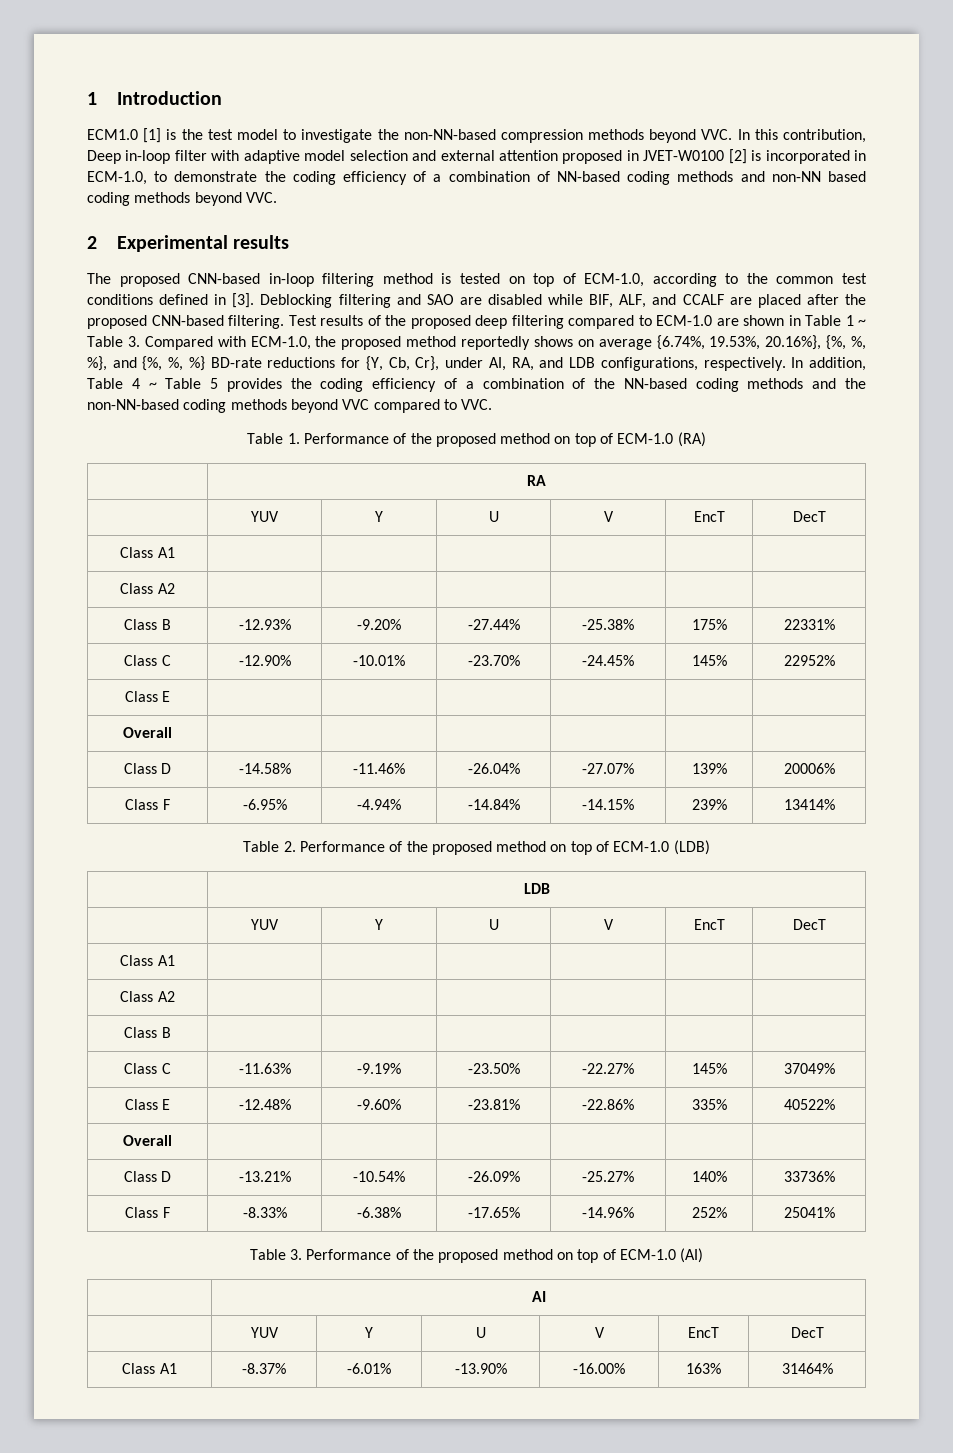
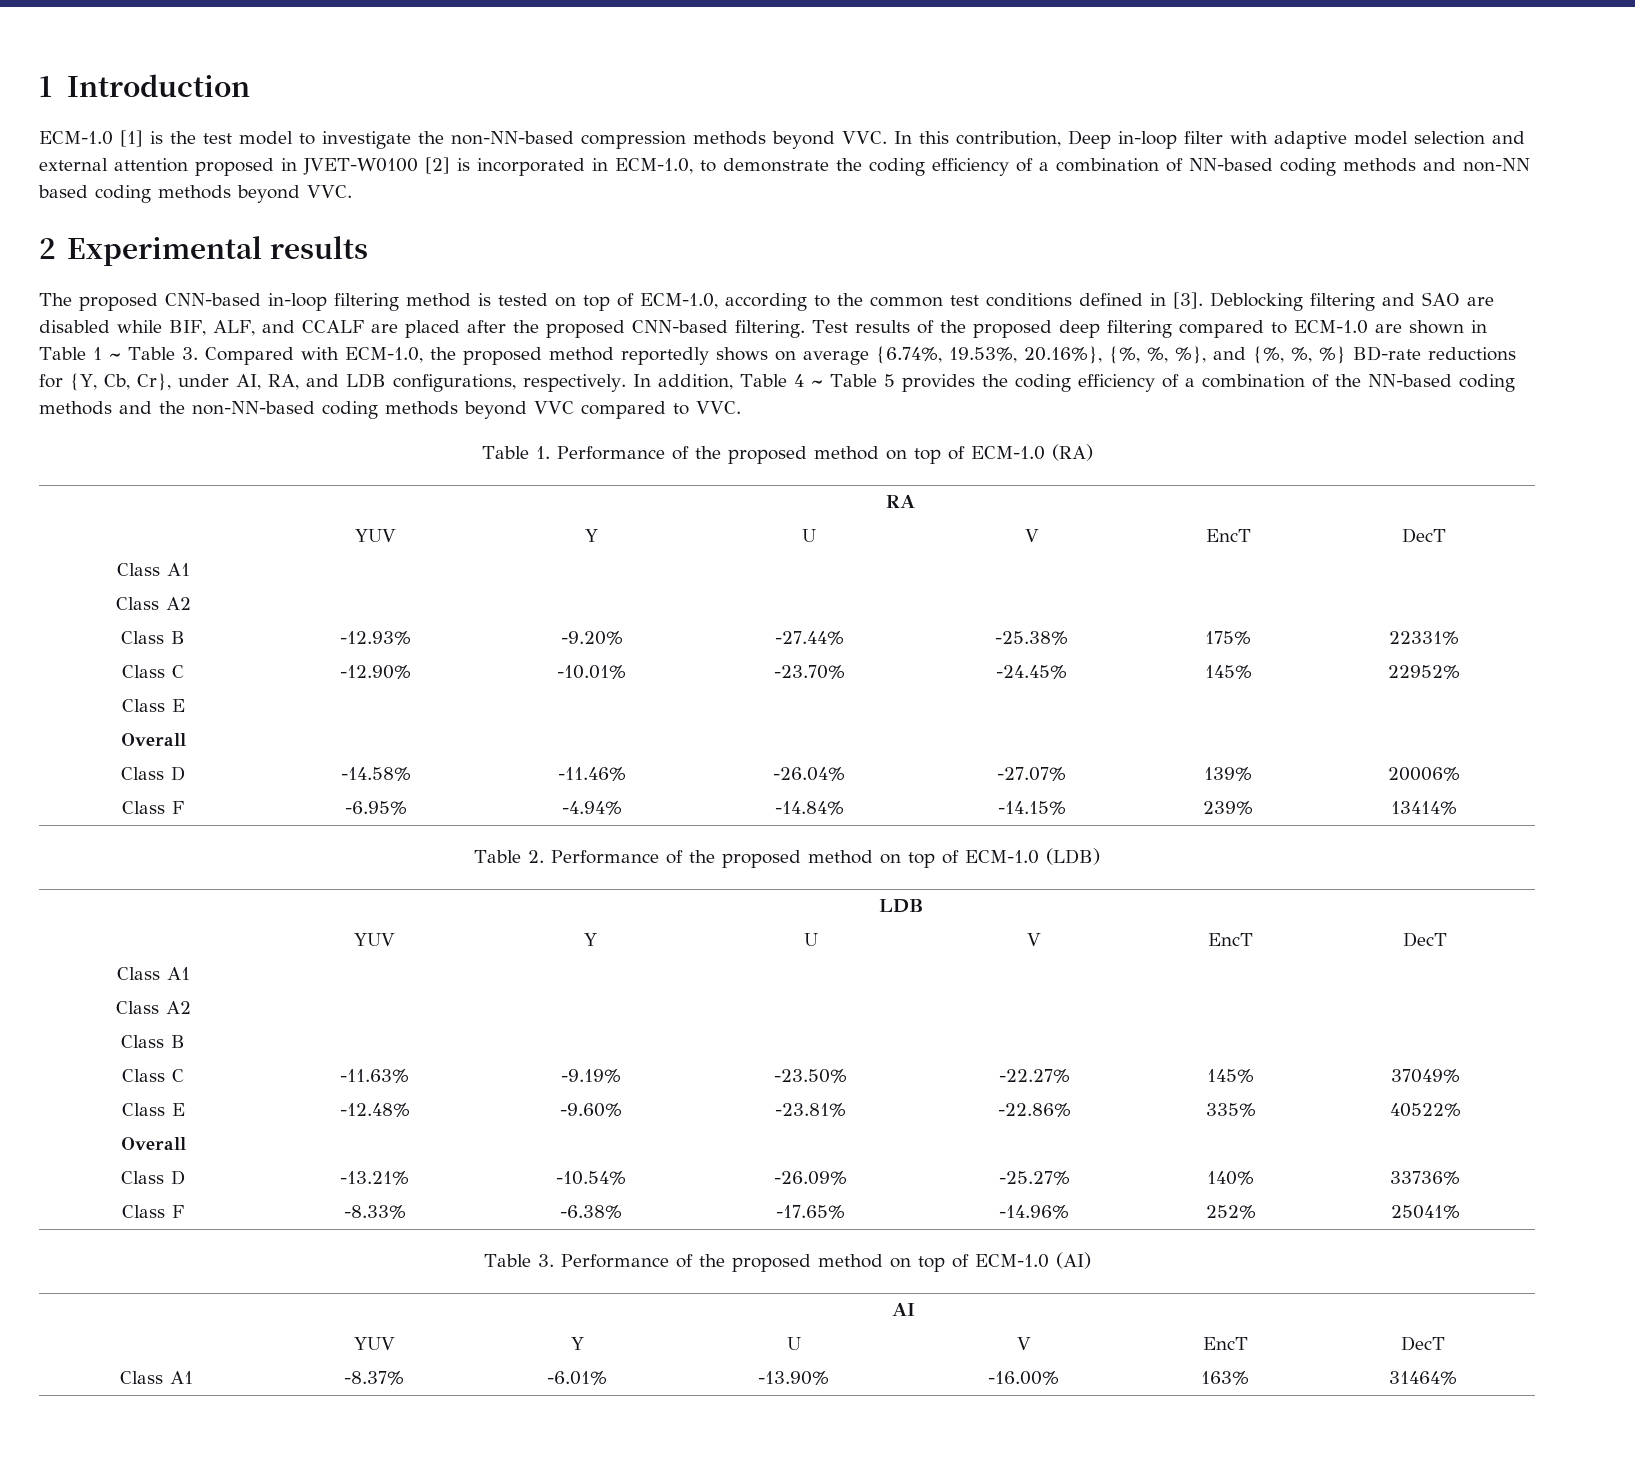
[87,129,138,140] ECM1.0 -> [39,131,113,145] ECM-1.0

